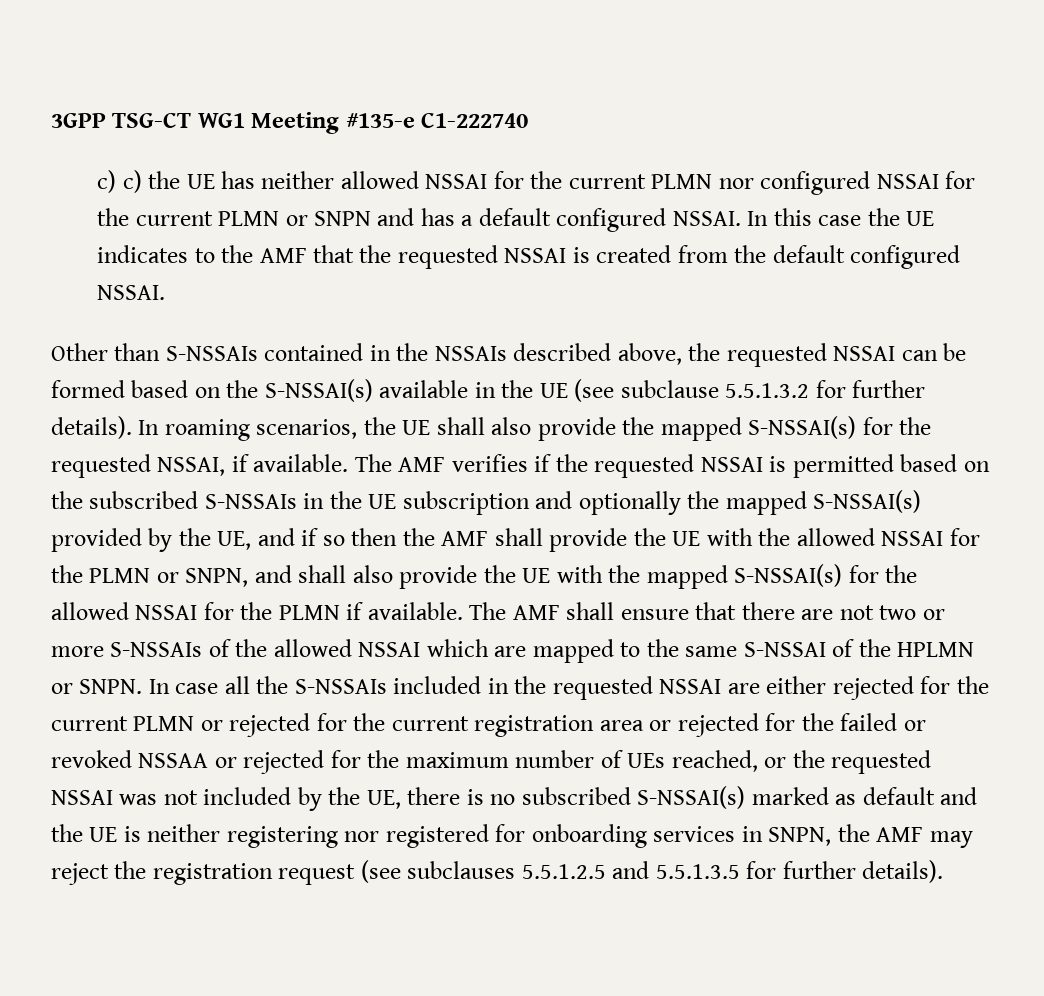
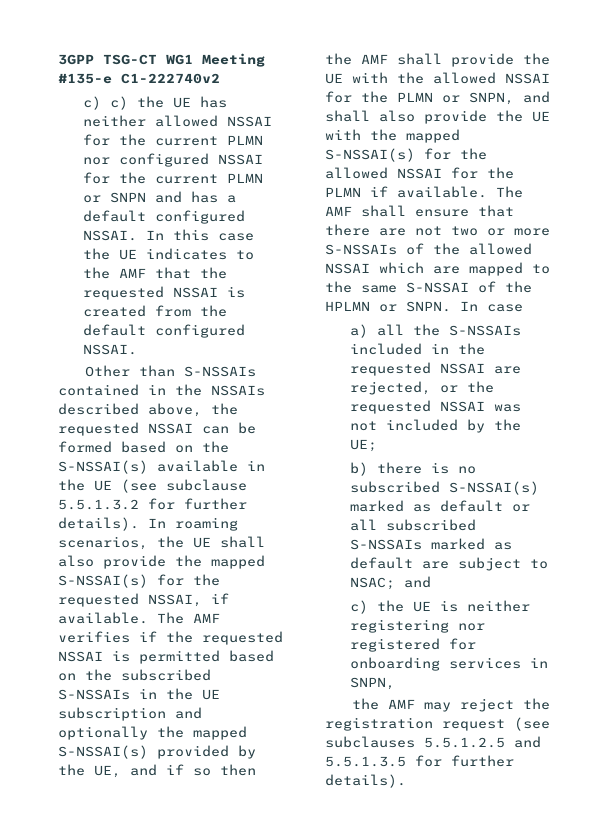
[421,113,529,128] C1-222740 -> [121,73,220,84] C1-222740v2
(219, 688) none -> [350,324,369,338] // a)
[766,676,989,700] [51,713,926,737] [51,750,758,774] either rejected for the current PLMN or rejected for the current registration area or rejected for the failed or revoked NSSAA or rejected for the maximum number of UEs reached, -> [350,381,432,395] rejected,
[366,790,401,809] UE, -> [350,439,378,452] [350,462,369,476] UE; // b)
[940,787,978,805] and -> [512,504,531,512] [350,519,477,531] [350,538,513,550] [350,557,549,571] [350,576,432,590] [350,600,369,614] or all subscribed S-NSSAIs marked as default are subject to NSAC; and // c)
(832, 836) none -> (396, 683) //

